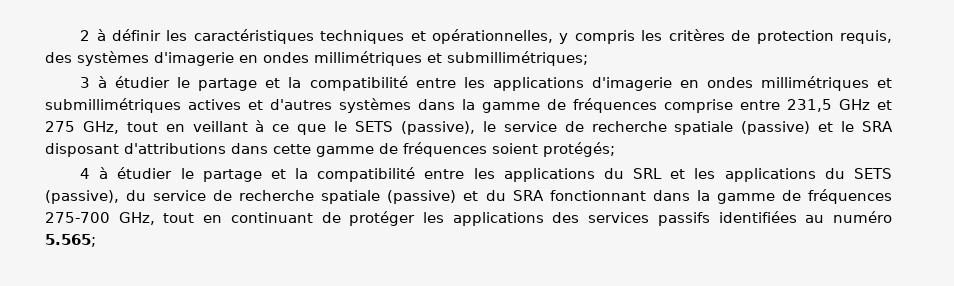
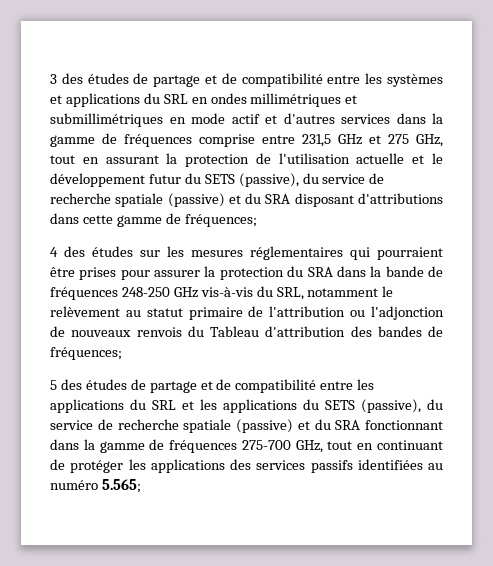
[80,29,892,44] [45,51,588,66] [80,76,672,91] 2 à définir les caractéristiques techniques et opérationnelles, y compris les critères de protection requis, des systèmes d'imagerie en ondes millimétriques et submillimétriques; // 3 à étudier le partage et la compatibilité entre les applications d'imagerie -> [50,73,444,87] [50,93,188,107] 3 des études de partage et de compatibilité entre les systèmes et applications du SRL
[188,99,241,110] actives -> [169,113,260,124] en mode actif
[339,98,411,113] systèmes -> [341,114,390,124] services
[192,120,855,135] veillant à ce que le SETS (passive), le service de recherche spatiale (passive) et le -> [105,153,443,167] [50,173,385,187] [50,193,262,207] assurant la protection de l'utilisation actuelle et le développement futur du SETS (passive), du service de recherche spatiale (passive) et du
[403,142,615,157] [80,167,309,182] fréquences soient protégés; // 4 à étudier le partage et la -> [184,214,257,227] [50,246,443,260] [50,266,444,280] [50,286,394,300] [50,306,444,320] [50,326,443,337] [50,347,122,360] [50,379,232,393] fréquences; // 4 des études sur les mesures réglementaires qui pourraient être prises pour assurer la protection du SRA dans la bande de fréquences 248-250 GHz vis-à-vis du SRL, notamment le relèvement au statut primaire de l'attribution ou l'adjonction de nouveaux renvois du Tableau d'attribution des bandes de fréquences; // 5 des études de partage et de

